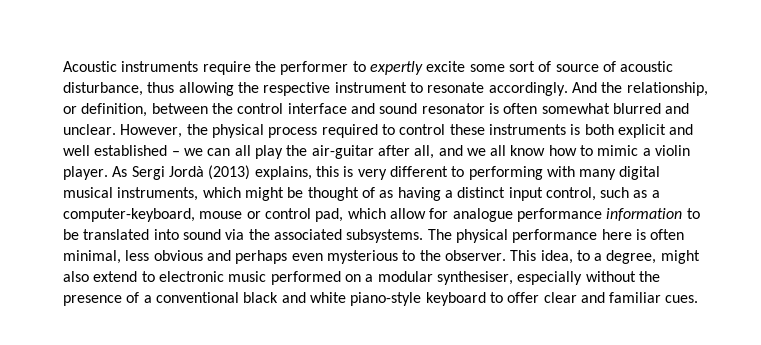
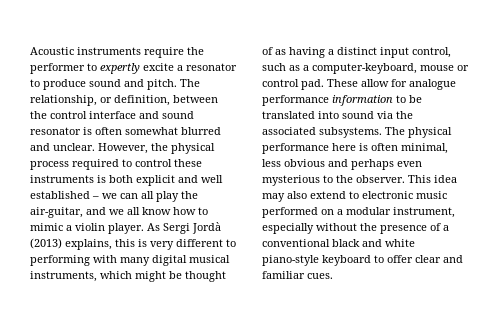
[469,61,674,72] [63,82,623,96] some sort of source of acoustic disturbance, thus allowing the respective instrument to resonate accordingly. And the -> [177,63,237,71] [30,79,200,90] a resonator to produce sound and pitch. The
[311,145,435,159] air-guitar after all, -> [30,207,83,218] air-guitar,
[315,208,386,222] pad, which -> [301,79,358,90] pad. These
[540,250,700,264] idea, to a degree, might -> [434,175,457,183] [262,193,285,202] idea may
[436,271,513,285] synthesiser, -> [393,207,455,218] instrument,

